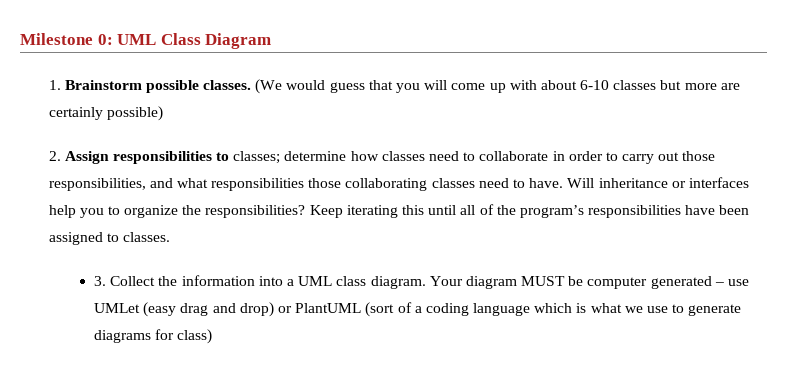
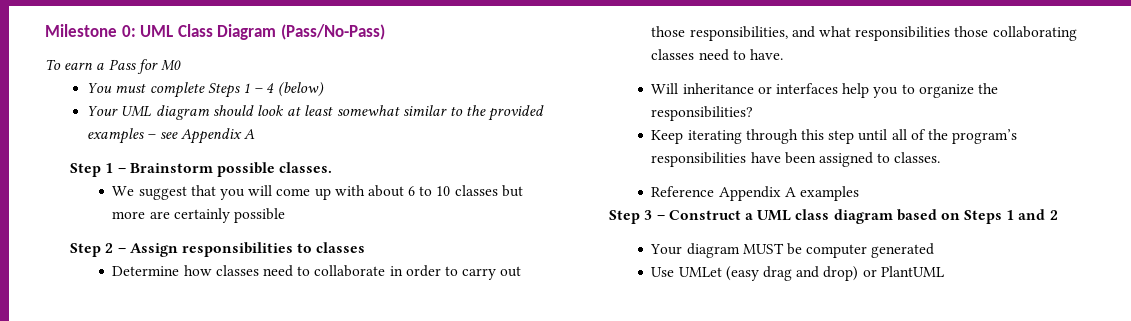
[48,80,61,90] // 1. -> [280,24,385,40] [45,59,181,74] [87,82,324,98] [87,105,545,121] [87,128,255,144] [70,163,126,177] (Pass/No-Pass) // To earn a Pass for M0 // You must complete Steps 1 – 4 (below) // Your UML diagram should look at least somewhat similar to the provided examples – see Appendix A // Step 1 –
[255,79,365,94] (We would guess -> [112,186,187,200] // We suggest
[580,80,610,90] 6-10 -> [408,186,451,196] 6 to 10
[106,106,163,121] [48,151,61,161] possible) // 2. -> [234,208,286,223] [70,243,126,257] possible // Step 2 –
[233,151,347,164] classes; determine -> [316,242,366,253] [112,266,180,276] classes // Determine
(564, 183) none -> (784, 54) //
(306, 211) none -> (754, 113) //
[401,205,424,215] this -> [745,129,855,144] through this step
[94,275,426,289] 3. Collect the information into a UML class diagram. -> [651,186,860,201] [609,209,1058,224] Reference Appendix A examples // Step 3 – Construct a UML class diagram based on Steps 1 and 2 //
[714,279,750,286] – use -> [651,267,675,277] // Use
[365,302,742,317] [94,329,213,344] (sort of a coding language which is what we use to generate diagrams for class) -> (944, 271) none

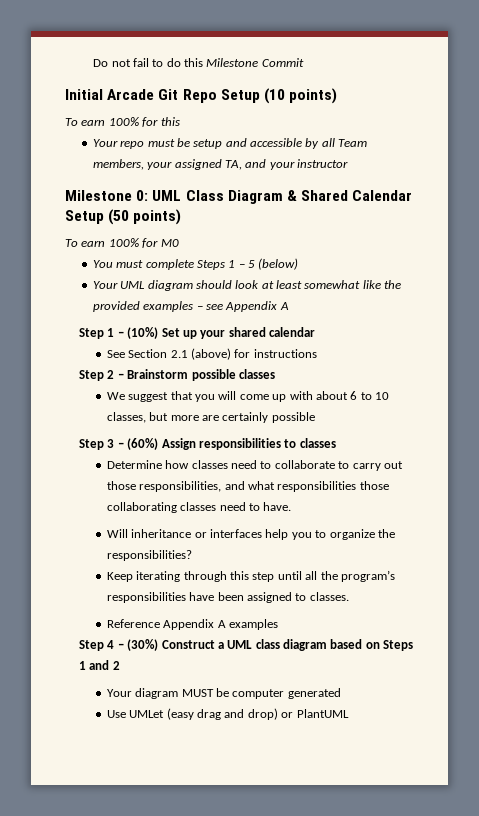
(45, 30) none -> [93,58,304,67] [65,88,338,104] [65,117,180,127] [92,138,368,149] [92,159,349,170] Do not fail to do this Milestone Commit // Initial Arcade Git Repo Setup (10 points) // To earn 100% for this // Your repo must be setup and accessible by all Team members, your assigned TA, and your instructor //
[280,24,385,40] [45,59,136,70] (Pass/No-Pass) // To earn a Pass -> [286,190,413,201] [65,209,182,225] [65,238,139,247] & Shared Calendar Setup (50 points) // To earn 100%
[266,83,275,93] 4 -> [248,260,256,268] 5
[402,105,463,116] similar to -> [362,280,381,289] like
(126, 170) none -> [127,327,316,339] [106,348,317,360] [79,370,124,381] (10%) Set up your shared calendar // See Section 2.1 (above) for instructions // Step 2 –
[279,162,333,173] classes. -> [238,369,275,379] classes
[454,185,498,196] classes -> [106,412,146,423] classes,
[105,243,126,253] 2 – -> [107,438,159,450] 3 – (60%)
[389,265,441,277] in order -> (335, 464) none
[910,129,926,140] of -> (318, 575) none
[644,210,665,220] 3 – -> [107,639,159,651] 4 – (30%)

